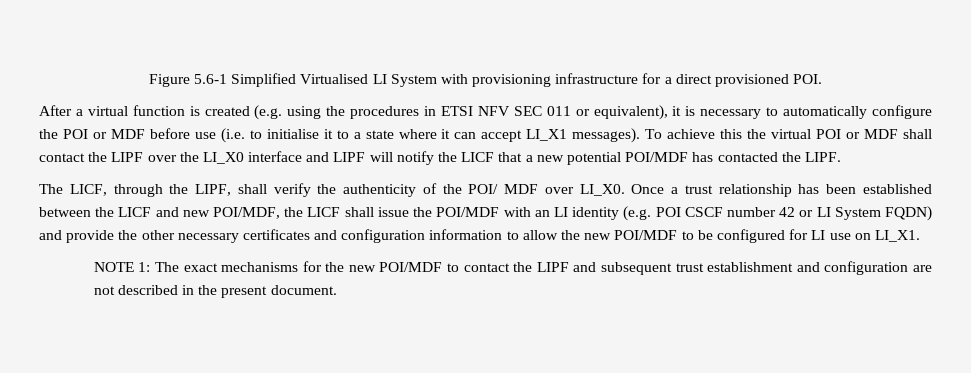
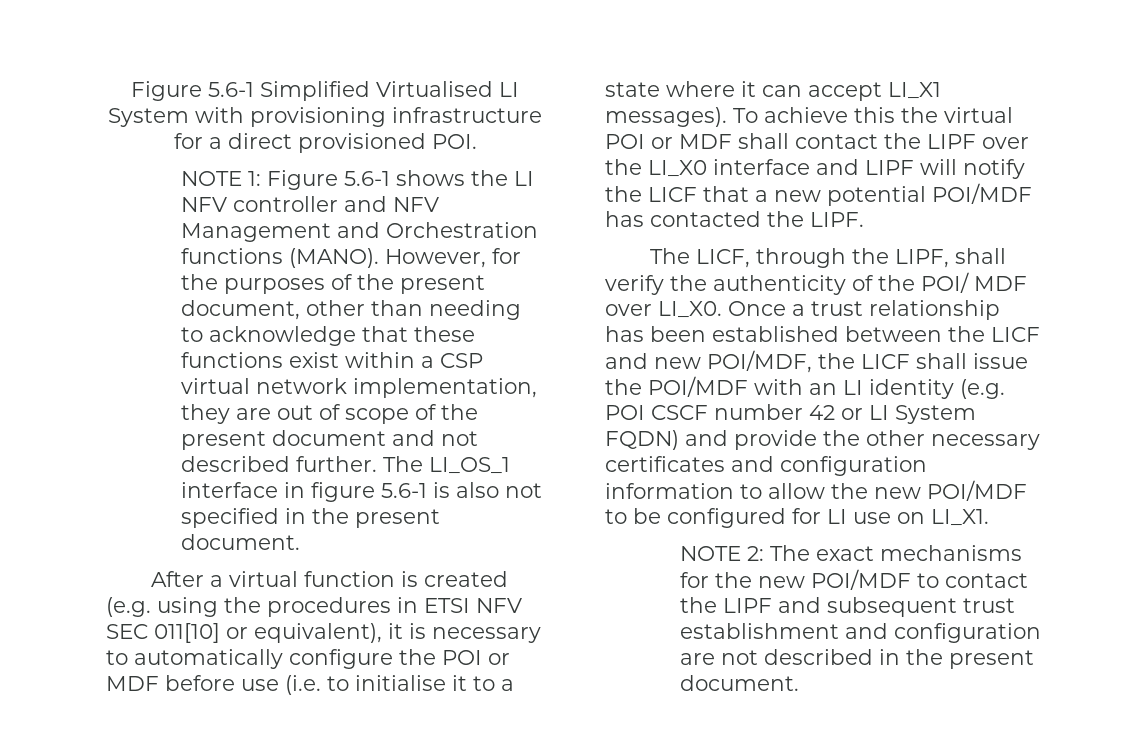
(823, 79) none -> [180,170,534,190] [180,196,439,212] [180,222,538,242] [180,248,521,268] [180,274,485,294] [180,300,521,320] [180,326,475,346] [180,352,483,368] [180,378,537,398] [180,404,478,424] [180,430,478,450] [180,456,510,474] [180,482,542,502] [180,508,440,528] [180,534,300,550] // NOTE 1: Figure 5.6-1 shows the LI NFV controller and NFV Management and Orchestration functions (MANO). However, for the purposes of the present document, other than needing to acknowledge that these functions exist within a CSP virtual network implementation, they are out of scope of the present document and not described further. The LI_OS_1 interface in figure 5.6-1 is also not specified in the present document.
[546,106,571,116] 011 -> [154,623,220,643] 011[10]
[138,262,151,272] 1: -> [746,546,764,561] 2:

